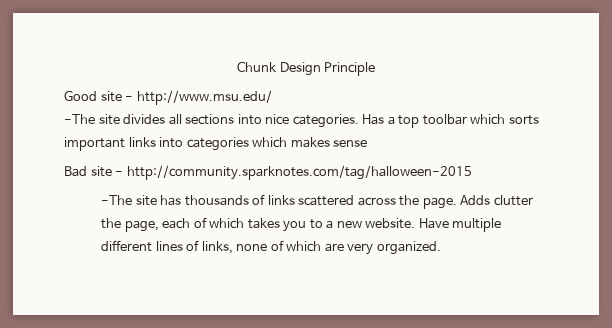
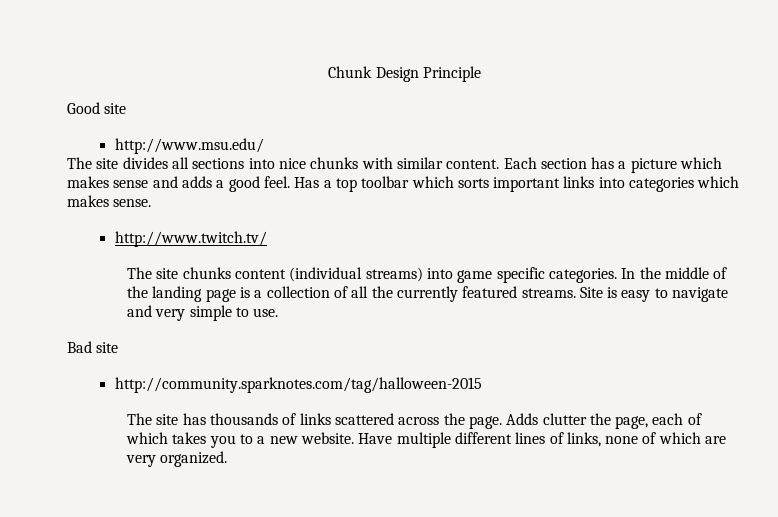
[125,96,134,101] - -> (127, 108) //
[64,114,95,124] -The -> [67,157,92,169] The
[292,114,359,128] categories. -> [310,157,723,173] [67,176,290,192] chunks with similar content. Each section has a picture which makes sense and adds a good feel.
[333,140,368,147] sense -> [113,199,152,207] [114,231,267,247] [126,267,728,283] [126,286,729,302] [126,305,279,321] sense. // http://www.twitch.tv/ // The site chunks content (individual streams) into game specific categories. In the middle of the landing page is a collection of all the currently featured streams. Site is easy to navigate and very simple to use.
[115,171,124,176] - -> (119, 347) //
[101,195,133,205] -The -> [126,413,152,425] The

